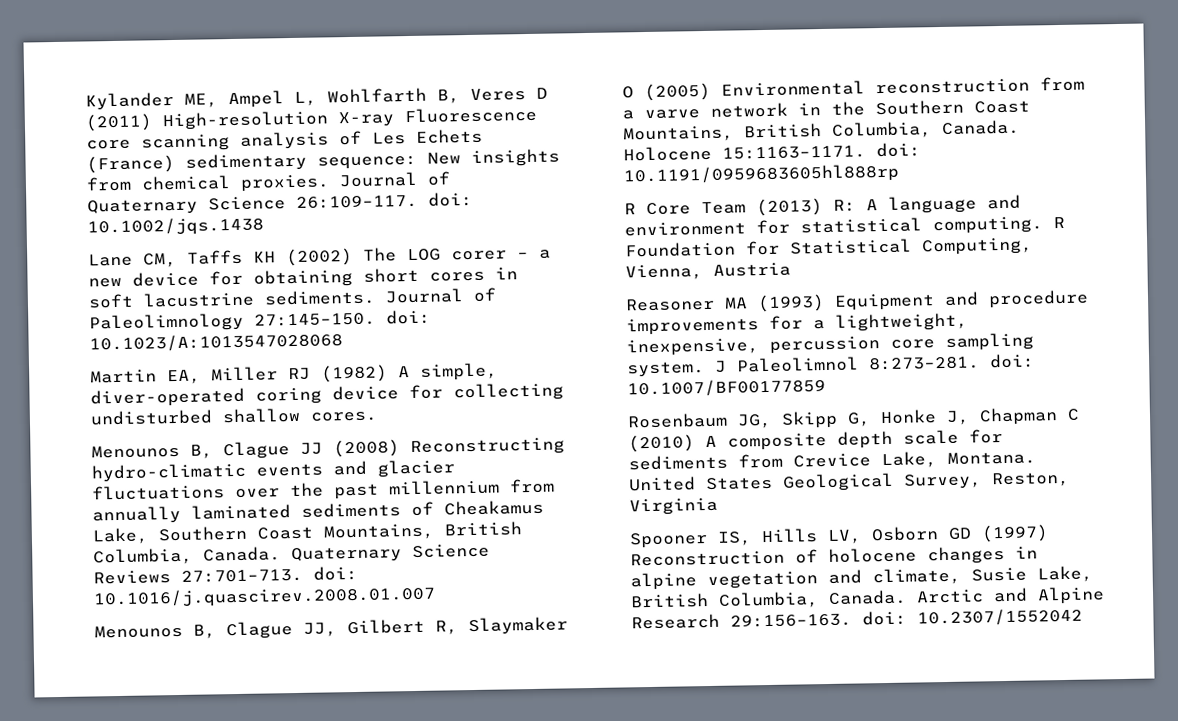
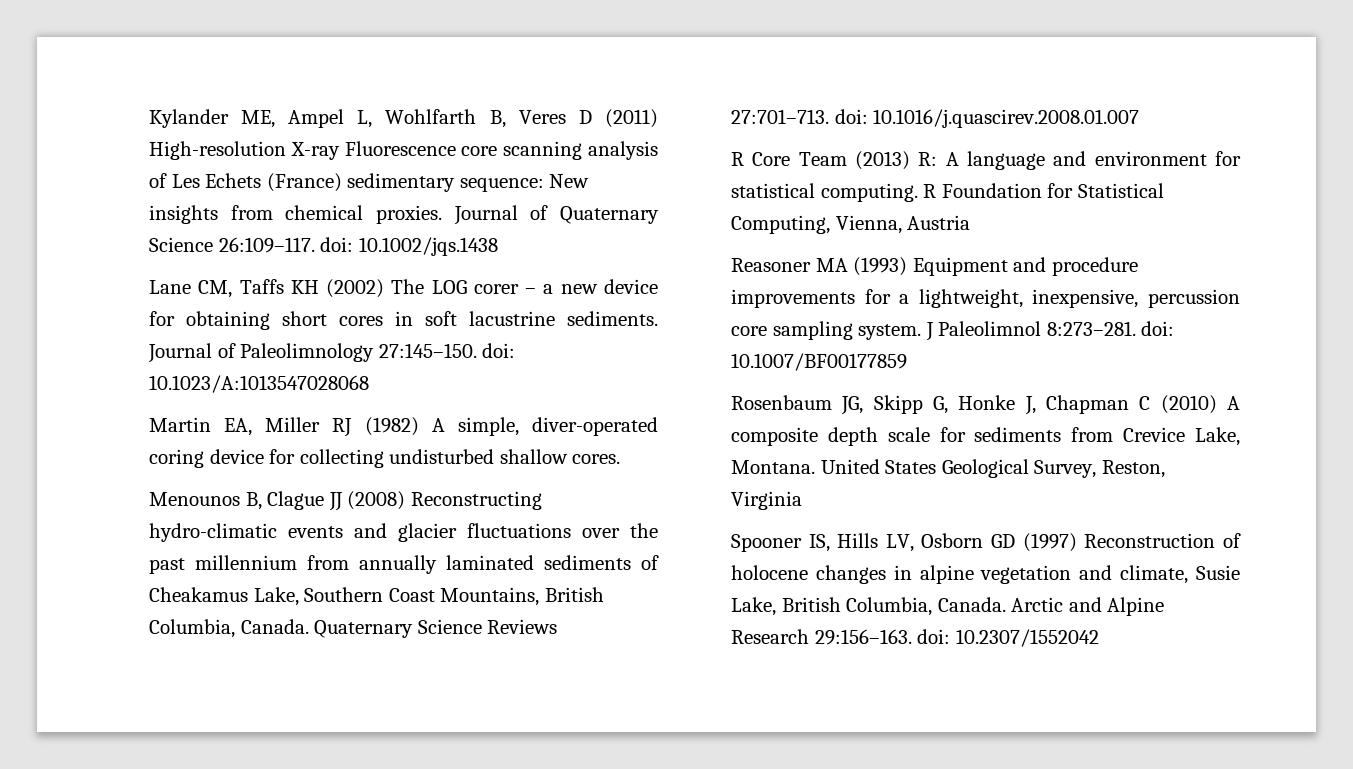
[94,616,569,640] [622,76,1086,102] [622,99,1031,120] [623,119,1021,143] [623,142,922,162] [623,163,901,186] // Menounos B, Clague JJ, Gilbert R, Slaymaker O (2005) Environmental reconstruction from a varve network in the Southern Coast Mountains, British Columbia, Canada. Holocene 15:1163–1171. doi: 10.1191/0959683605hl888rp -> (1140, 118) none

